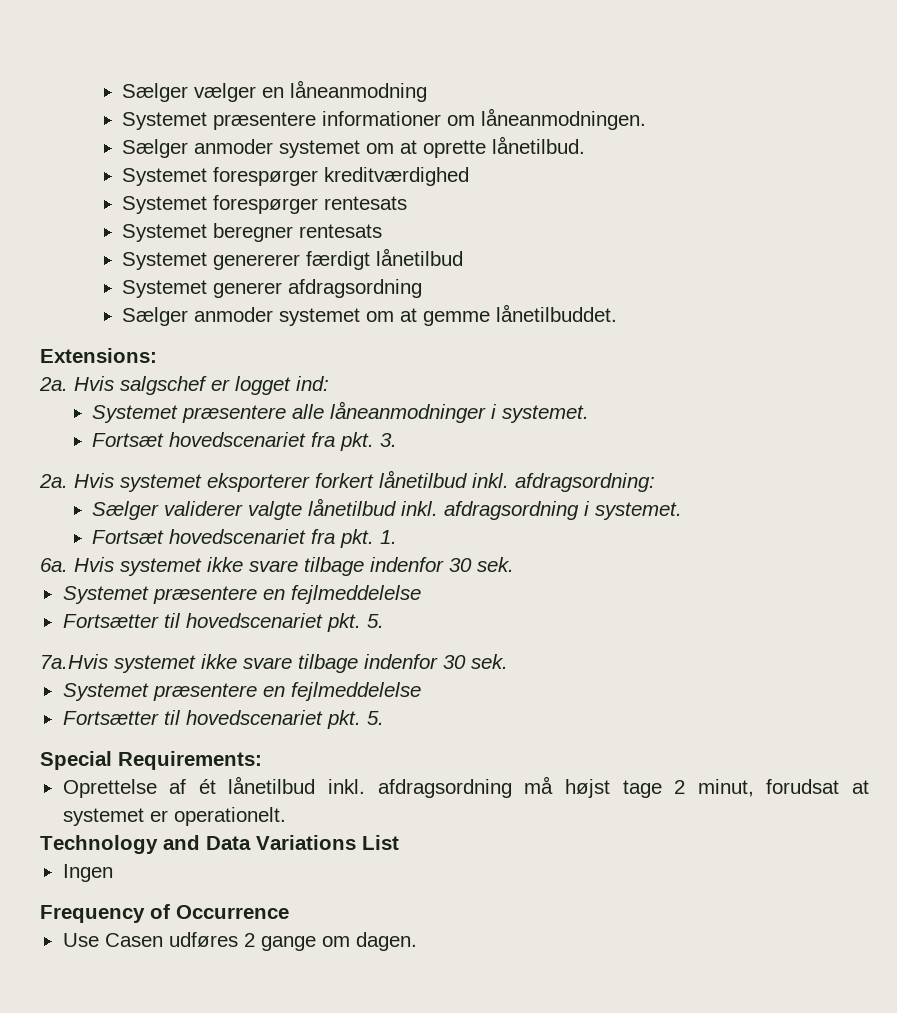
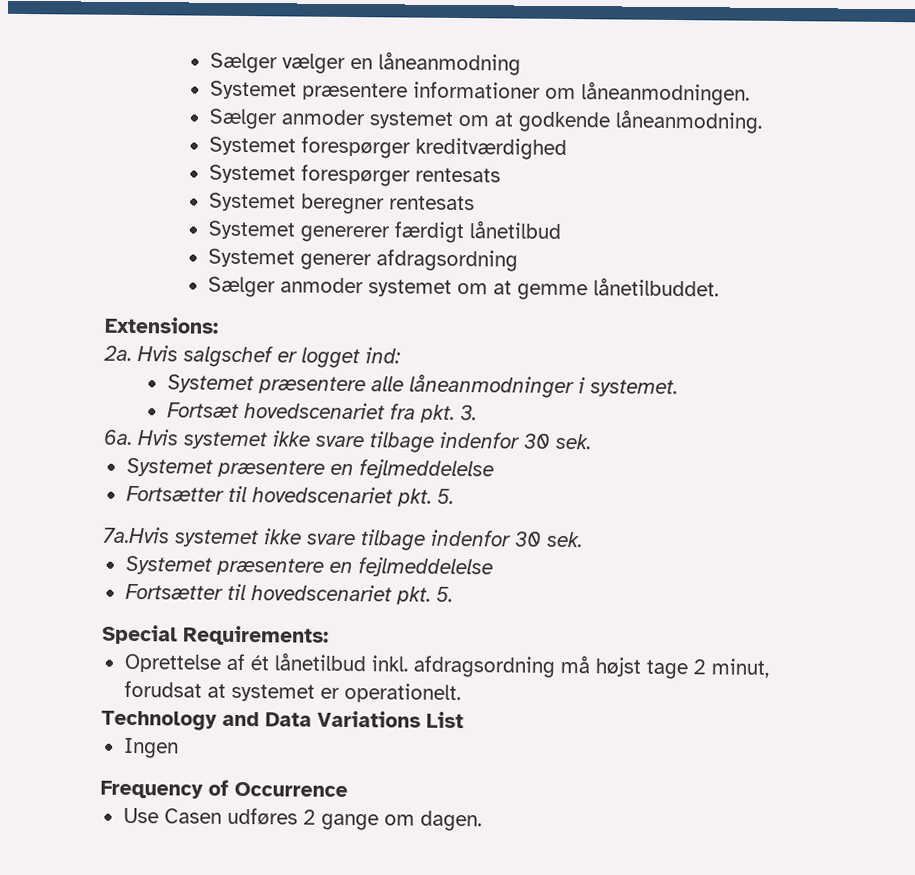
[423,136,586,158] oprette lånetilbud. -> [517,110,763,134] godkende låneanmodning.
[39,470,655,492] [92,498,683,520] [92,529,398,548] // 2a. Hvis systemet eksporterer forkert lånetilbud inkl. afdragsordning: // Sælger validerer valgte lånetilbud inkl. afdragsordning i systemet. // Fortsæt hovedscenariet fra pkt. 1. -> (477, 413) none

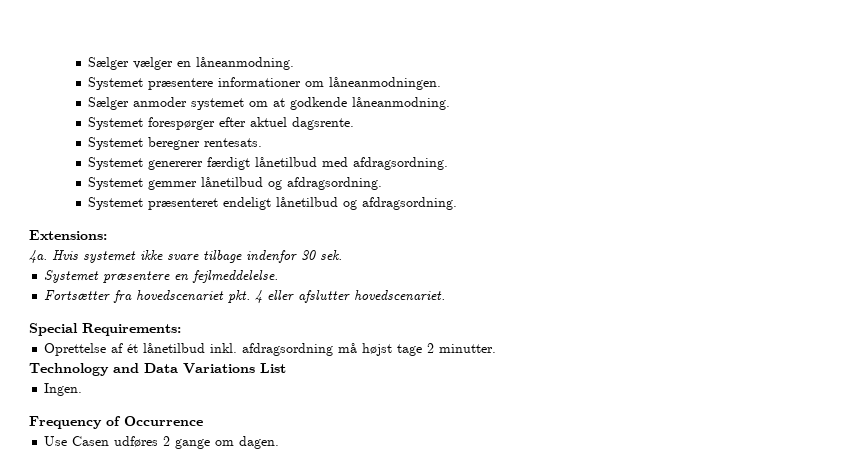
[377,52,521,76] låneanmodning -> [196,57,295,70] låneanmodning.
[414,137,567,160] [208,164,501,187] kreditværdighed // Systemet forespørger rentesats -> [219,117,355,130] efter aktuel dagsrente.
[388,195,475,211] rentesats -> [204,138,263,147] rentesats.
[207,248,518,272] [207,276,719,301] [104,316,219,334] [103,345,401,369] [166,374,678,399] [166,402,477,423] [103,429,133,445] // Systemet generer afdragsordning // Sælger anmoder systemet om at gemme lånetilbuddet. // Extensions: // 2a. Hvis salgschef er logget ind: // Systemet præsentere alle låneanmodninger i systemet. // Fortsæt hovedscenariet fra pkt. 3. // 6a. -> [322,157,449,170] [88,177,383,190] [88,197,458,210] [29,230,107,240] [29,250,47,263] med afdragsordning. // Systemet gemmer lånetilbud og afdragsordning. // Systemet præsenteret endeligt lånetilbud og afdragsordning. // Extensions: // 4a.
[358,459,494,480] [125,485,454,507] [103,526,583,551] [124,555,493,578] [124,583,453,605] fejlmeddelelse // Fortsætter til hovedscenariet pkt. 5. // 7a.Hvis systemet ikke svare tilbage indenfor 30 sek. // Systemet præsentere en fejlmeddelelse // Fortsætter til hovedscenariet pkt. 5. -> [192,270,279,283] [44,290,446,303] fejlmeddelelse. // Fortsætter fra hovedscenariet pkt. 4 eller afslutter hovedscenariet.
[710,658,769,678] [123,680,461,704] minut, forudsat at systemet er operationelt. -> [439,344,497,353] minutter.
[123,737,179,759] Ingen -> [44,383,83,396] Ingen.

